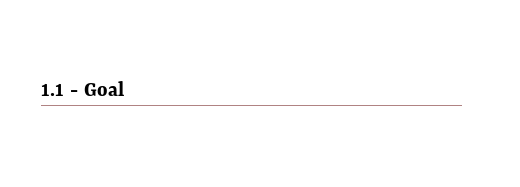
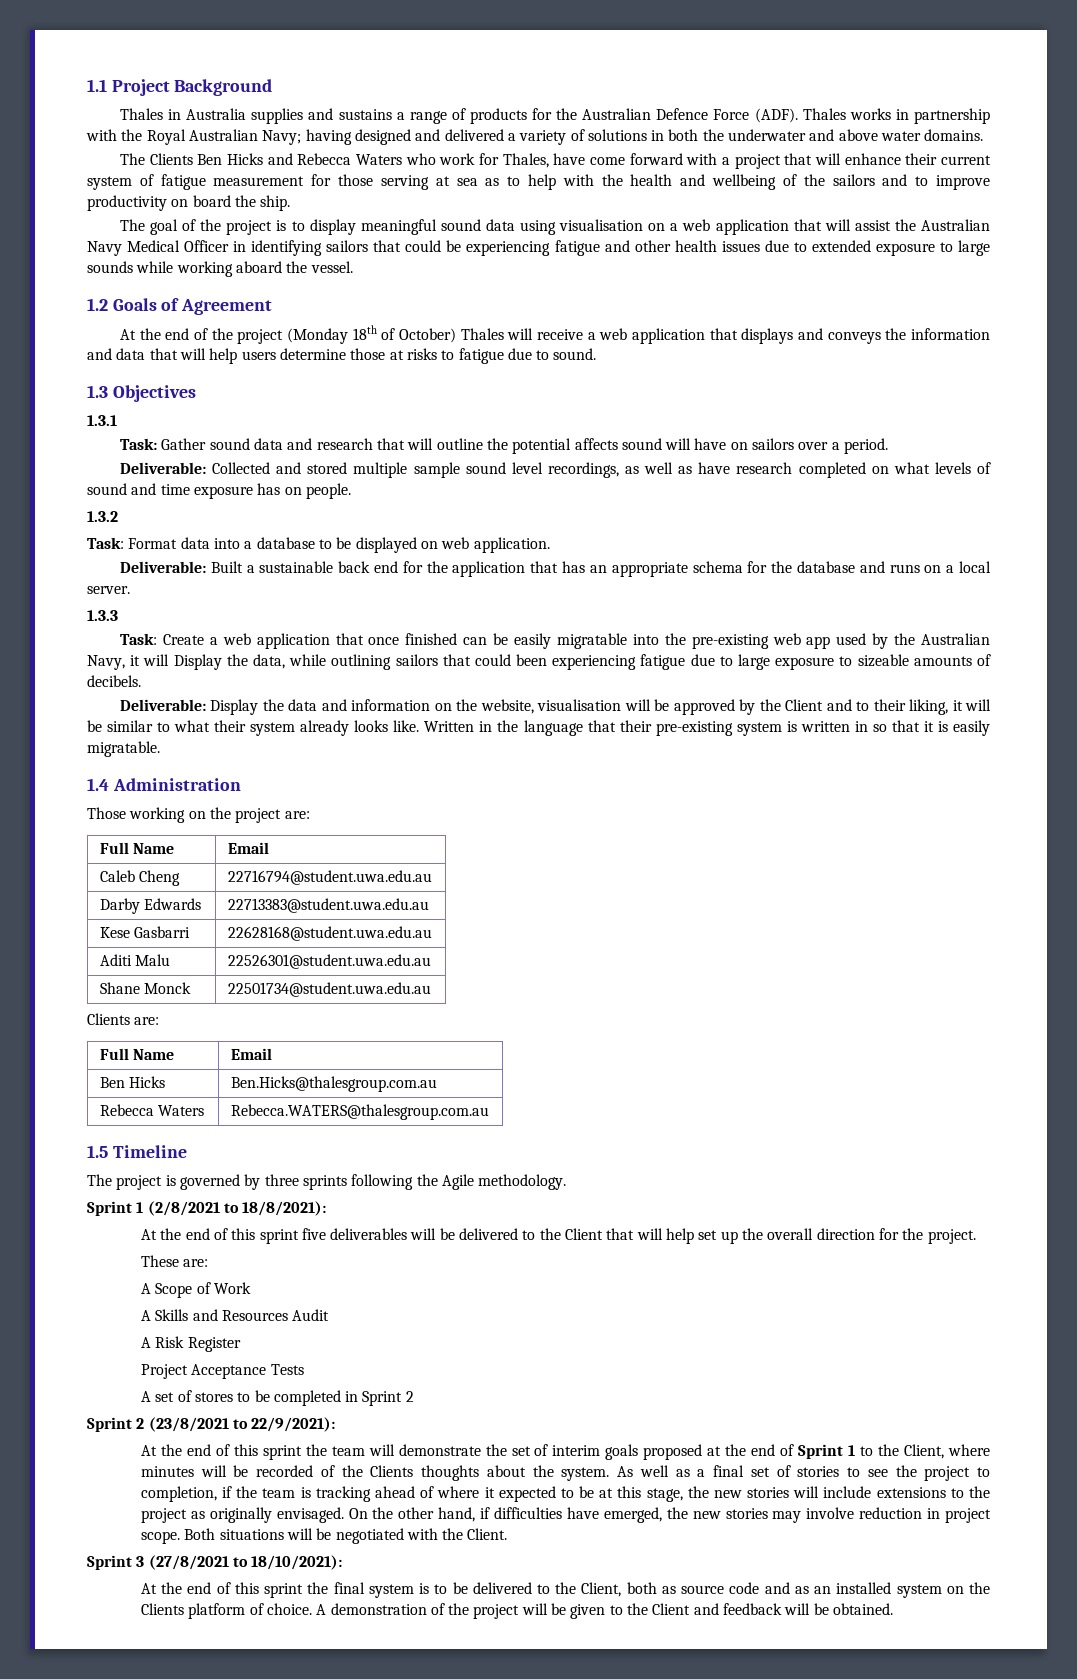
[69,81,124,96] - Goal -> [111,79,273,96] [120,108,991,124] [86,129,984,145] [120,153,991,169] [87,174,991,190] [87,195,291,211] [120,219,990,235] [87,240,990,256] [87,261,353,277] [87,298,273,315] [120,325,990,344] [87,348,597,364] [87,385,196,402] [87,415,117,426] [120,438,889,454] [120,462,992,478] [87,483,351,499] [87,511,118,522] [87,537,550,553] [120,561,991,577] [87,586,130,594] [87,610,118,621] [120,633,991,649] [87,654,991,670] [87,675,141,687] [120,699,992,715] [87,720,990,736] [87,741,160,757] [87,778,241,791] [87,807,310,823] [99,842,174,854] [227,842,269,854] [99,870,180,886] [227,870,432,885] [99,898,201,914] [227,898,429,913] [99,926,190,938] [227,926,432,941] [99,954,170,966] [227,954,431,969] [99,982,191,994] [227,982,431,997] [87,1013,160,1025] [99,1048,174,1060] [230,1048,272,1060] [99,1076,165,1088] [230,1076,437,1092] [99,1104,204,1116] [230,1104,489,1120] [87,1145,187,1158] [87,1174,567,1190] [87,1201,327,1216] [140,1228,976,1244] [140,1255,209,1267] [140,1282,251,1298] [140,1309,330,1321] [140,1336,241,1352] [140,1364,304,1379] [140,1390,414,1406] [87,1417,336,1432] [140,1444,990,1460] [140,1465,991,1481] [140,1486,991,1502] [140,1507,992,1523] [140,1528,508,1544] [87,1555,343,1570] [140,1582,990,1598] [140,1603,894,1619] Project Background // Thales in Australia supplies and sustains a range of products for the Australian Defence Force (ADF). Thales works in partnership with the Royal Australian Navy; having designed and delivered a variety of solutions in both the underwater and above water domains. // The Clients Ben Hicks and Rebecca Waters who work for Thales, have come forward with a project that will enhance their current system of fatigue measurement for those serving at sea as to help with the health and wellbeing of the sailors and to improve productivity on board the ship. // The goal of the project is to display meaningful sound data using visualisation on a web application that will assist the Australian Navy Medical Officer in identifying sailors that could be experiencing fatigue and other health issues due to extended exposure to large sounds while working aboard the vessel. // 1.2 Goals of Agreement // At the end of the project (Monday 18th of October) Thales will receive a web application that displays and conveys the information and data that will help users determine those at risks to fatigue due to sound. // 1.3 Objectives // 1.3.1 // Task: Gather sound data and research that will outline the potential affects sound will have on sailors over a period. // Deliverable: Collected and stored multiple sample sound level recordings, as well as have research completed on what levels of sound and time exposure has on people. // 1.3.2 // Task: Format data into a database to be displayed on web application. // Deliverable: Built a sustainable back end for the application that has an appropriate schema for the database and runs on a local server. // 1.3.3 // Task: Create a web application that once finished can be easily migratable into the pre-existing web app used by the Australian Navy, it will Display the data, while outlining sailors that could been experiencing fatigue due to large exposure to sizeable amounts of decibels. // Deliverable: Display the data and information on the website, visualisation will be approved by the Client and to their liking, it will be similar to what their system already looks like. Written in the language that their pre-existing system is written in so that it is easily migratable. // 1.4 Administration // Those working on the project are: // Full Name | Email // Caleb Cheng | 22716794@student.uwa.edu.au // Darby Edwards | 22713383@student.uwa.edu.au // Kese Gasbarri | 22628168@student.uwa.edu.au // Aditi Malu | 22526301@student.uwa.edu.au // Shane Monck | 22501734@student.uwa.edu.au // Clients are: // Full Name | Email // Ben Hicks | Ben.Hicks@thalesgroup.com.au // Rebecca Waters | Rebecca.WATERS@thalesgroup.com.au // 1.5 Timeline // The project is governed by three sprints following the Agile methodology. // Sprint 1 (2/8/2021 to 18/8/2021): // At the end of this sprint five deliverables will be delivered to the Client that will help set up the overall direction for the project. // These are: // A Scope of Work // A Skills and Resources Audit // A Risk Register // Project Acceptance Tests // A set of stores to be completed in Sprint 2 // Sprint 2 (23/8/2021 to 22/9/2021): // At the end of this sprint the team will demonstrate the set of interim goals proposed at the end of Sprint 1 to the Client, where minutes will be recorded of the Clients thoughts about the system. As well as a final set of stories to see the project to completion, if the team is tracking ahead of where it expected to be at this stage, the new stories will include extensions to the project as originally envisaged. On the other hand, if difficulties have emerged, the new stories may involve reduction in project scope. Both situations will be negotiated with the Client. // Sprint 3 (27/8/2021 to 18/10/2021): // At the end of this sprint the final system is to be delivered to the Client, both as source code and as an installed system on the Clients platform of choice. A demonstration of the project will be given to the Client and feedback will be obtained.

